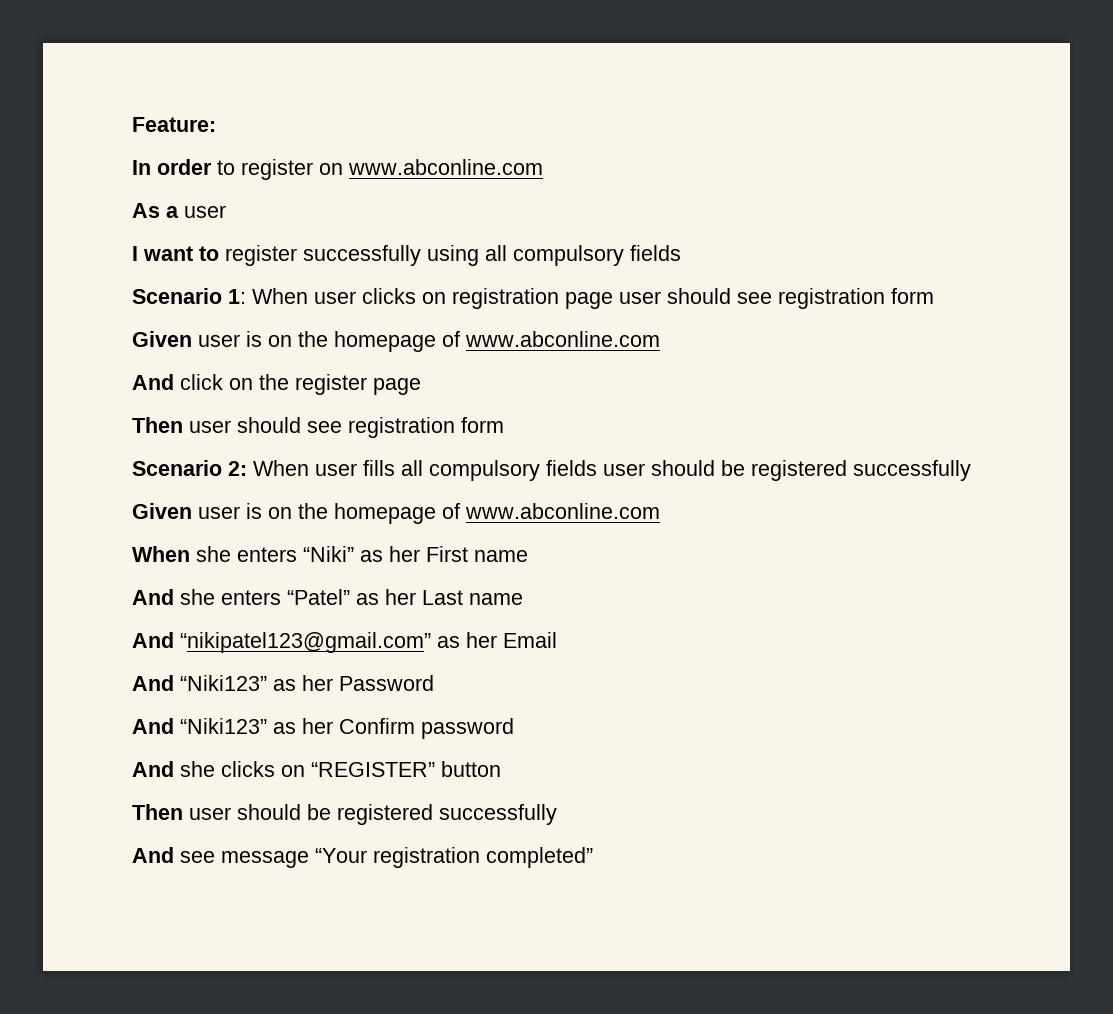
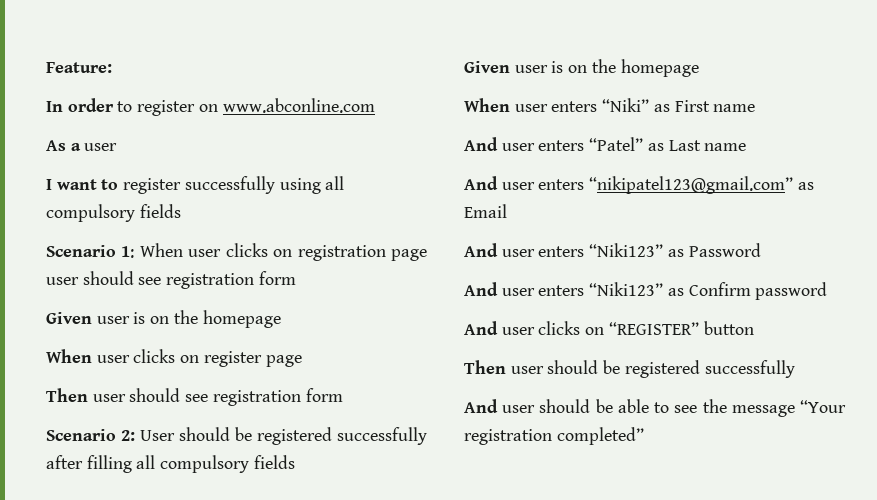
[442,331,660,347] [132,374,289,390] of www.abconline.com // And click on the -> [46,349,200,363] // When user clicks on
[253,460,971,481] [132,503,660,524] [132,546,231,562] When user fills all compulsory fields user should be registered successfully // Given user is on the homepage of www.abconline.com // When she -> [140,427,427,445] [46,455,295,473] [464,59,699,77] [464,98,548,112] User should be registered successfully after filling all compulsory fields // Given user is on the homepage // When user
[389,546,420,562] her -> (670, 108) none
[180,589,215,605] she -> [501,143,535,151] user
[385,589,416,605] her -> (664, 147) none
(174, 640) none -> [501,179,585,190] user enters
[466,632,497,648] her -> (814, 186) none
[180,675,333,691] “Niki123” as her -> [501,243,684,257] user enters “Niki123” as
[180,718,333,734] “Niki123” as her -> [501,282,684,296] user enters “Niki123” as
[180,761,215,777] she -> [501,327,535,335] user
[180,851,215,863] see -> [502,399,727,413] user should be able to see the

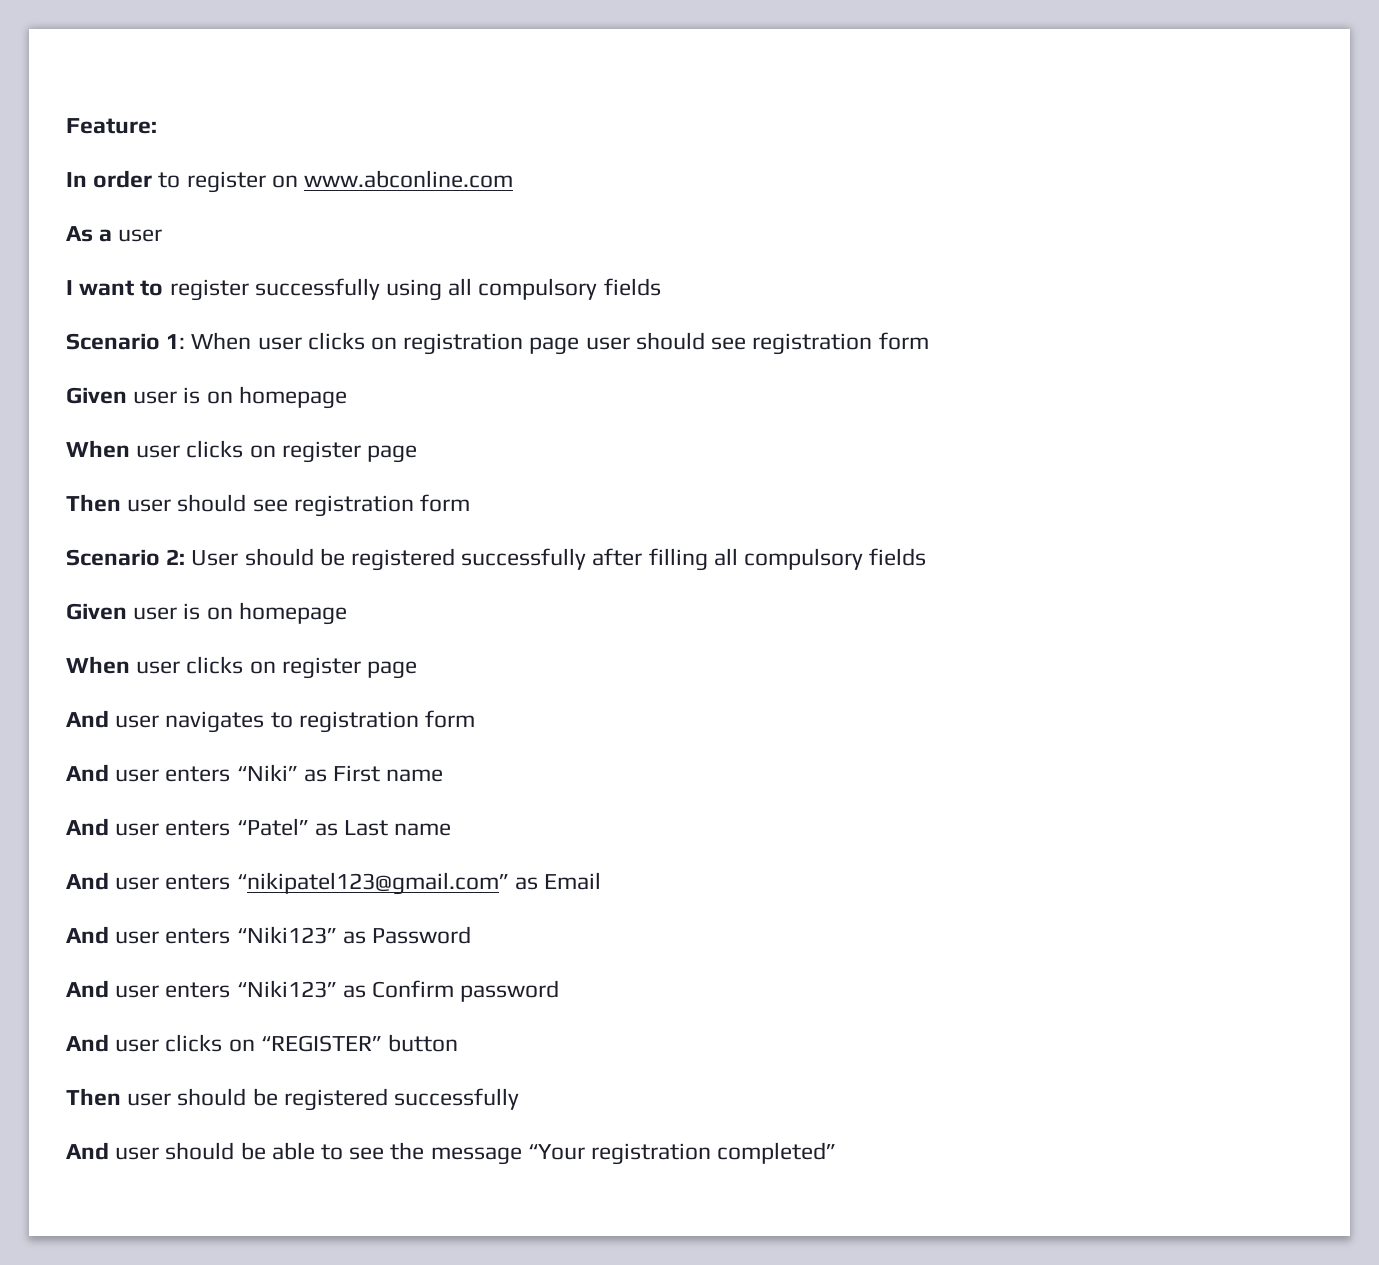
[173,310,198,324] the -> (233, 397) none
[591,59,699,77] [464,98,548,112] the homepage // When user -> [238,602,347,625] [66,656,418,679] [66,710,476,733] [66,764,160,782] homepage // When user clicks on register page // And user navigates to registration form // And user

